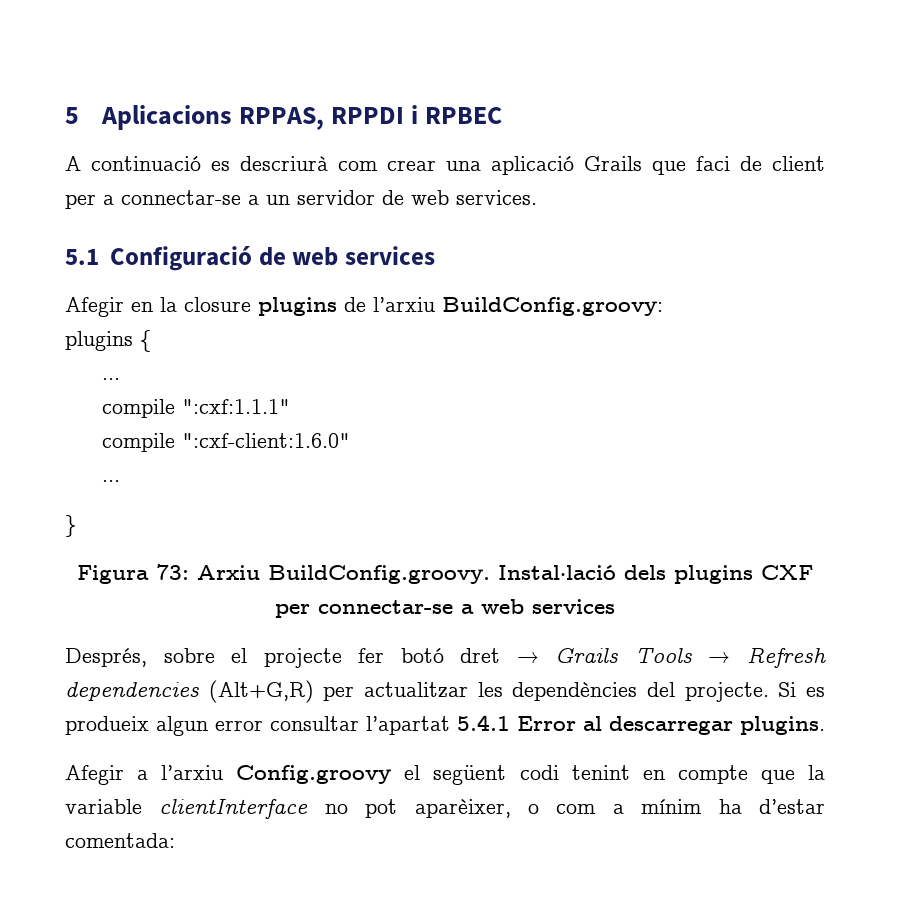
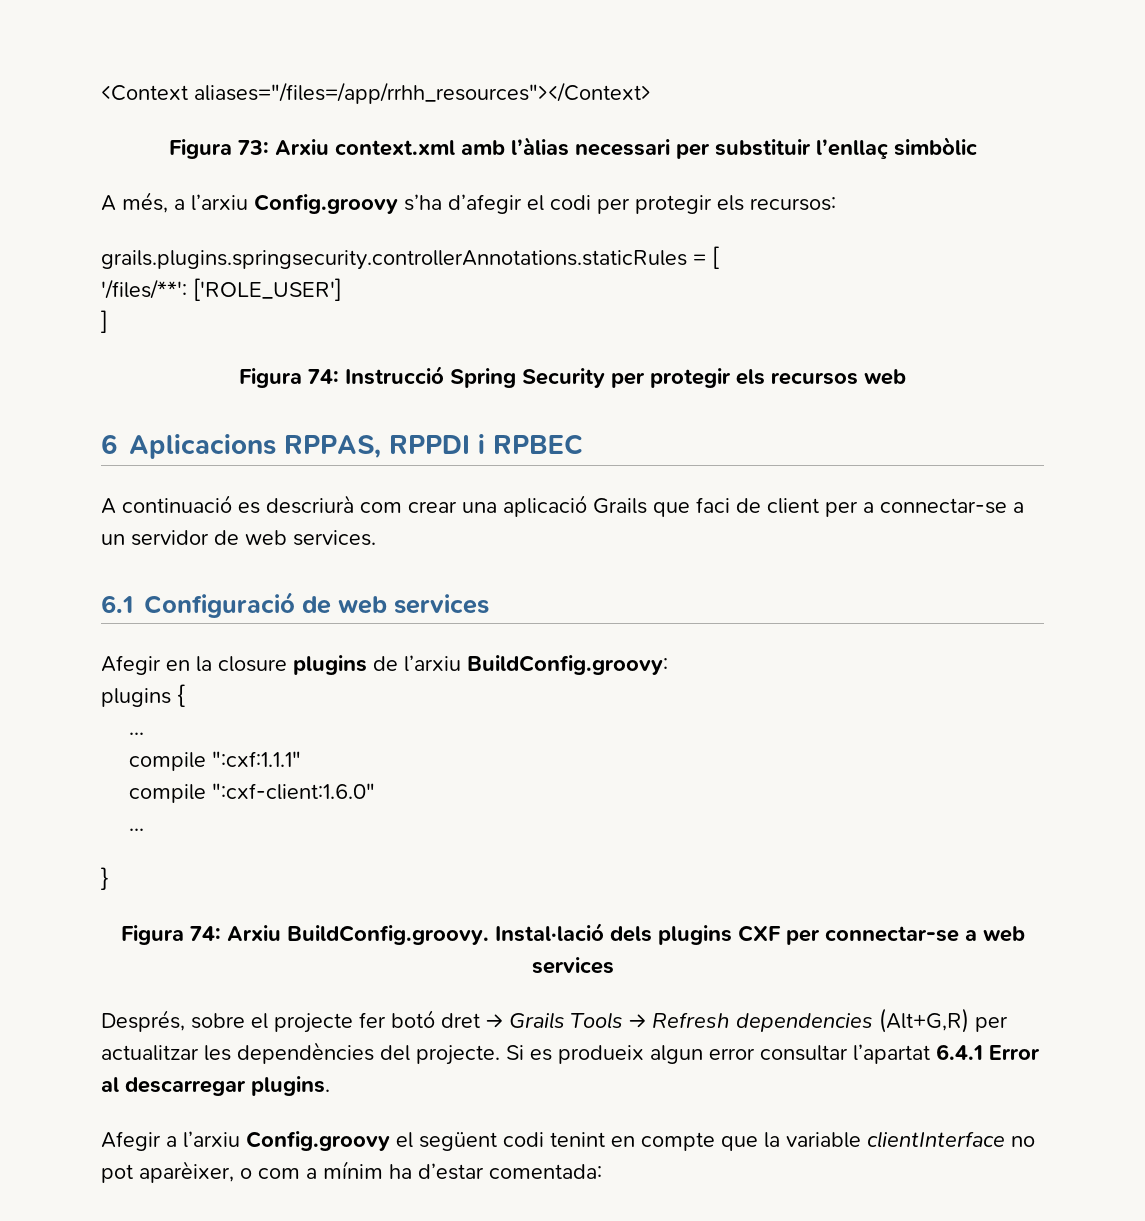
[65,107,79,124] 5 -> [101,82,651,104] [168,137,978,159] [101,192,836,214] [101,246,719,270] [101,278,342,301] [101,310,108,333] [239,366,906,388] [101,434,118,454] <Context aliases="/files=/app/rrhh_resources"></Context> // Figura 73: Arxiu context.xml amb l’àlias necessari per substituir l’enllaç simbòlic // A més, a l’arxiu Config.groovy s’ha d’afegir el codi per protegir els recursos: // grails.plugins.springsecurity.controllerAnnotations.staticRules = [ // '/files/**': ['ROLE_USER'] // ] // Figura 74: Instrucció Spring Security per protegir els recursos web // 6
[65,249,99,265] 5.1 -> [101,595,133,613] 6.1
[156,564,189,580] 73: -> [189,926,221,941] 74:
[457,715,510,731] 5.4.1 -> [936,1044,983,1060] 6.4.1

